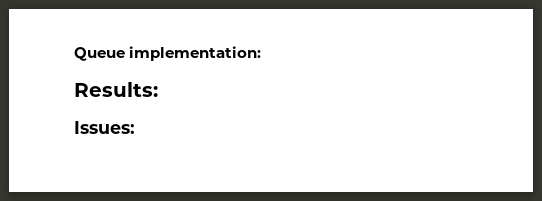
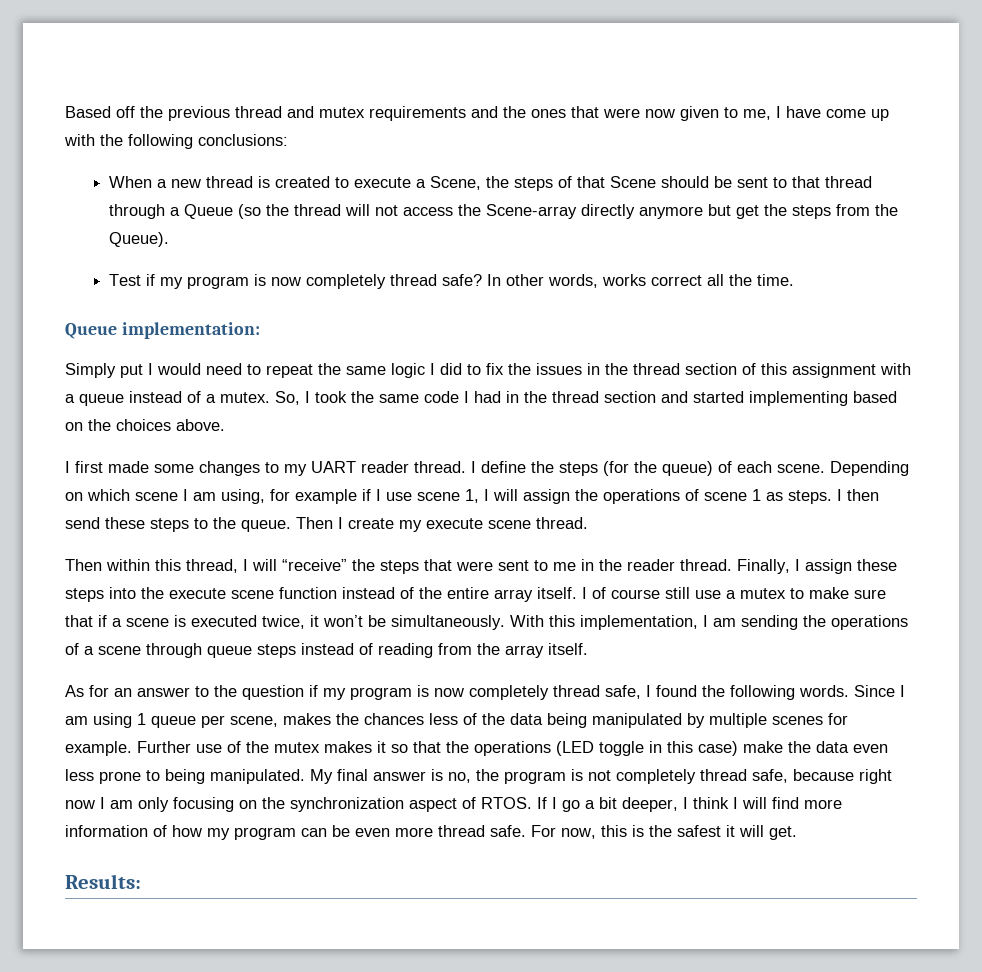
[74,46,262,61] Queue implementation: -> [65,106,889,121] [64,134,288,149] [108,176,872,191] [108,204,898,219] [108,232,169,247] [108,274,794,289] [65,322,260,339] [65,363,911,378] [65,391,897,406] [65,419,225,431] [65,461,909,476] [65,489,879,504] [65,517,588,532] [65,559,897,574] [65,587,886,602] [65,615,908,630] [65,643,588,658] [65,685,905,700] [65,713,848,728] [65,741,888,756] [65,769,892,784] [65,797,842,812] [65,825,797,840] Based off the previous thread and mutex requirements and the ones that were now given to me, I have come up with the following conclusions: // When a new thread is created to execute a Scene, the steps of that Scene should be sent to that thread through a Queue (so the thread will not access the Scene-array directly anymore but get the steps from the Queue). // Test if my program is now completely thread safe? In other words, works correct all the time. // Queue implementation: // Simply put I would need to repeat the same logic I did to fix the issues in the thread section of this assignment with a queue instead of a mutex. So, I took the same code I had in the thread section and started implementing based on the choices above. // I first made some changes to my UART reader thread. I define the steps (for the queue) of each scene. Depending on which scene I am using, for example if I use scene 1, I will assign the operations of scene 1 as steps. I then send these steps to the queue. Then I create my execute scene thread. // Then within this thread, I will “receive” the steps that were sent to me in the reader thread. Finally, I assign these steps into the execute scene function instead of the entire array itself. I of course still use a mutex to make sure that if a scene is executed twice, it won’t be simultaneously. With this implementation, I am sending the operations of a scene through queue steps instead of reading from the array itself. // As for an answer to the question if my program is now completely thread safe, I found the following words. Since I am using 1 queue per scene, makes the chances less of the data being manipulated by multiple scenes for example. Further use of the mutex makes it so that the operations (LED toggle in this case) make the data even less prone to being manipulated. My final answer is no, the program is not completely thread safe, because right now I am only focusing on the synchronization aspect of RTOS. If I go a bit deeper, I think I will find more information of how my program can be even more thread safe. For now, this is the safest it will get.
[74,121,135,134] // Issues: -> (141, 881) none

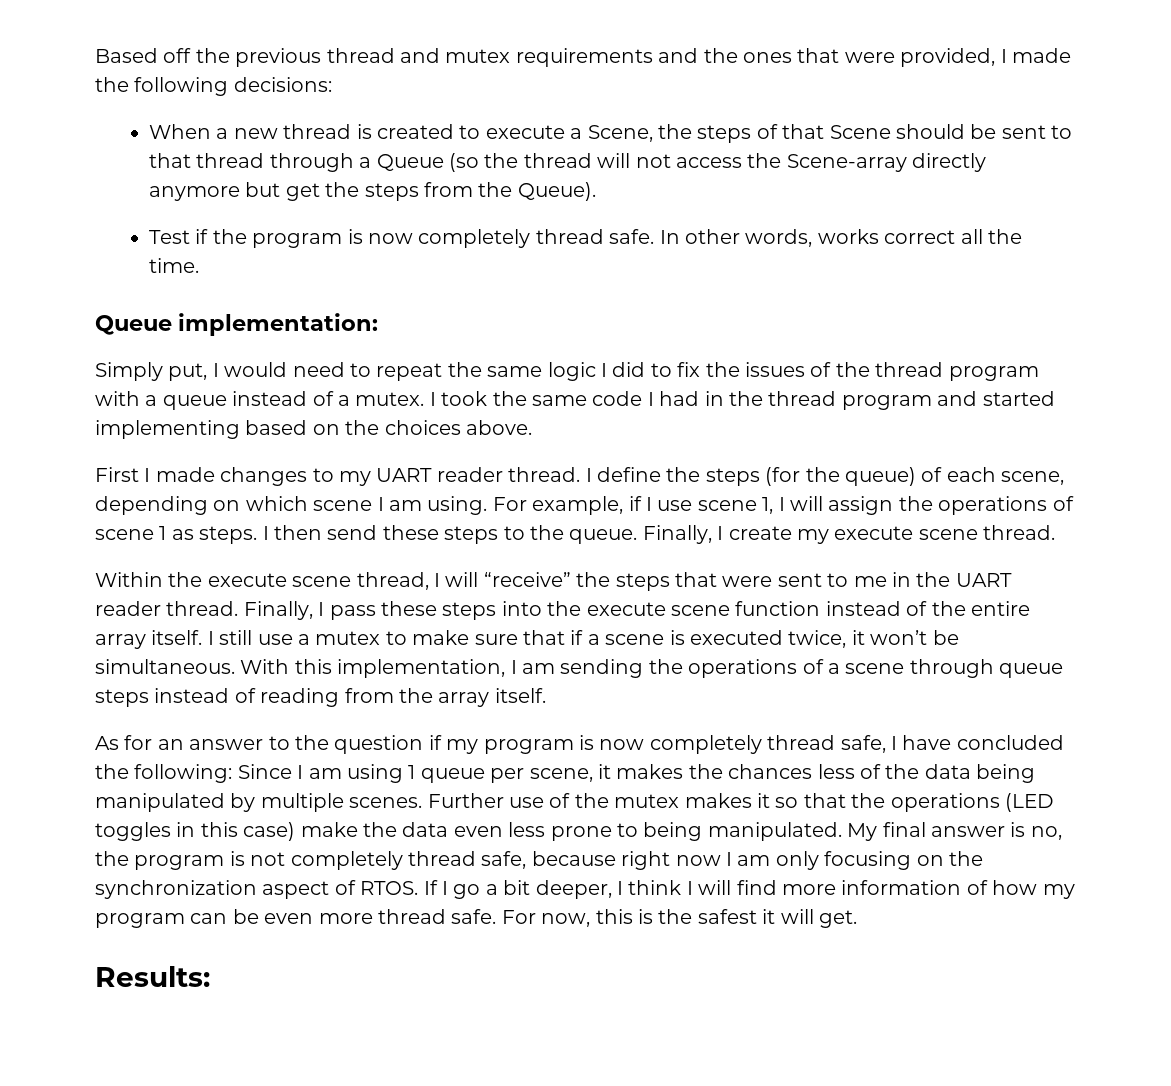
[645,106,889,121] [64,134,288,149] now given to me, I have come up with the following conclusions: -> [900,48,1071,67] [95,77,332,96] provided, I made the following decisions:
[159,274,482,289] my program is now completely thread safe? -> [212,229,655,248] the program is now completely thread safe.
[120,364,143,378] put -> [168,363,208,381] put,
[587,363,876,378] in the thread section of this assignment -> [810,362,1039,381] of the thread program
[275,391,300,405] So, -> (425, 399) none
[604,391,656,403] section -> [841,395,932,410] program
[65,461,194,473] I first made some -> [95,467,215,482] First I made
[777,461,909,476] scene. Depending -> [1001,471,1065,485] [95,496,208,515] scene, depending
[221,489,357,504] using, for example -> [427,496,624,515] using. For example,
[296,517,333,529] Then -> [642,525,712,544] Finally,
[65,559,181,571] Then within this -> [95,572,352,587] Within the execute scene
(622, 565) none -> [955,573,1012,587] UART
[805,559,852,574] assign -> [329,605,376,620] pass
[592,587,660,599] of course -> (214, 638) none
[391,615,505,630] simultaneously. -> [95,659,235,674] simultaneous.
[656,685,849,700] found the following words. -> [902,735,1064,750] [95,764,233,783] have concluded the following:
(278, 721) none -> [597,764,611,779] it
[772,713,848,725] [65,741,132,756] scenes for example. -> [349,797,423,808] scenes.
[599,741,644,756] toggle -> [95,822,171,841] toggles

